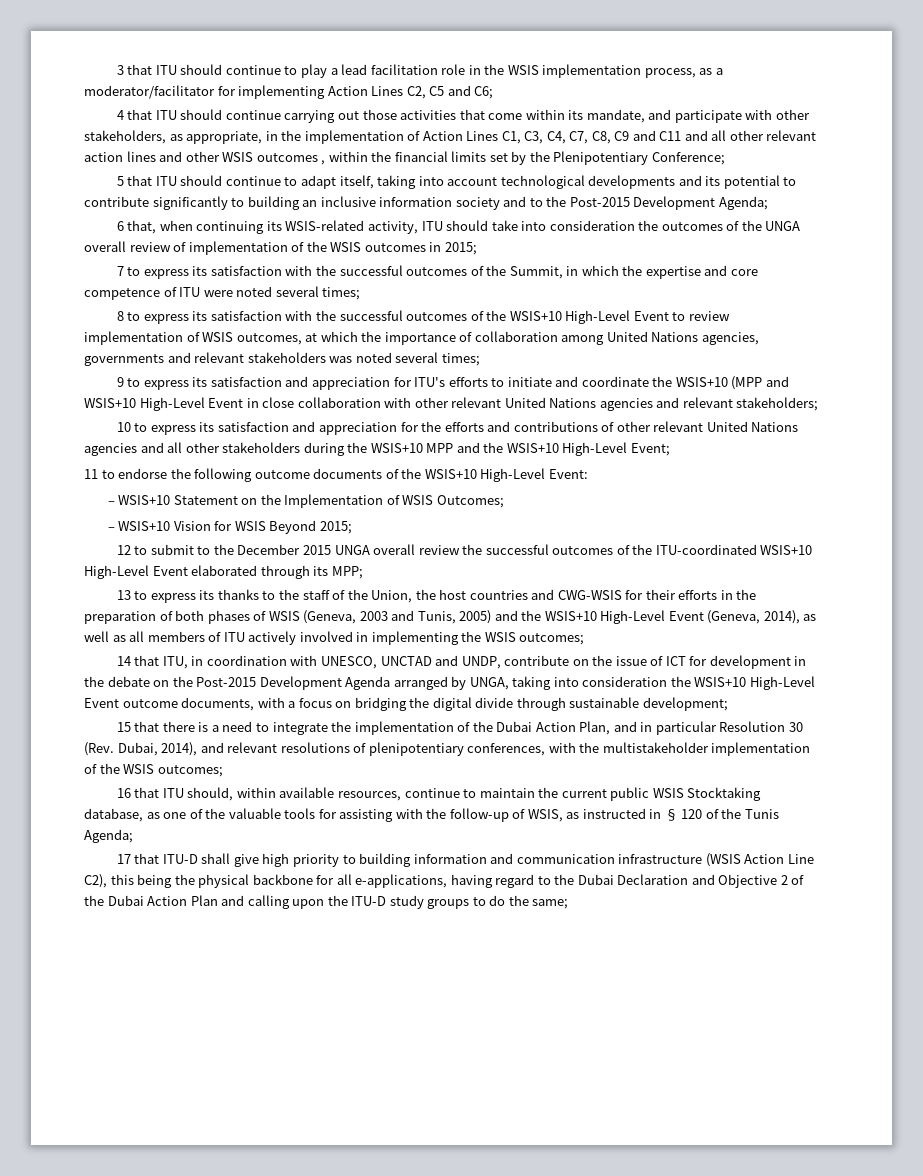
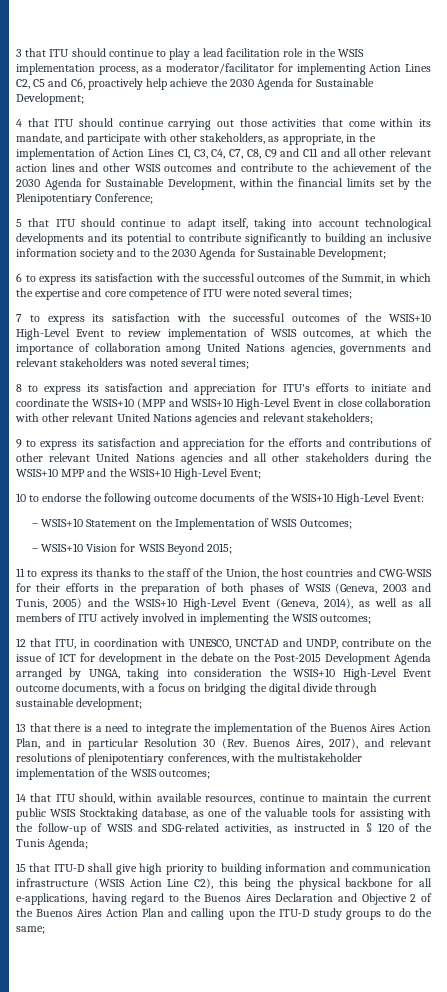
[474,86,494,99] C6; -> [70,78,374,90] [16,93,84,105] C6, proactively help achieve the 2030 Agenda for Sustainable Development;
[321,160,326,165] , -> [217,163,433,172] [16,178,235,190] and contribute to the achievement of the 2030 Agenda for Sustainable Development,
[569,196,768,210] [116,220,801,234] [84,241,477,255] [116,266,124,276] Post-2015 Development Agenda; // 6 that, when continuing its WSIS-related activity, ITU should take into consideration the outcomes of the UNGA overall review of implementation of the WSIS outcomes in 2015; // 7 -> [172,248,387,260] [16,273,22,282] 2030 Agenda for Sustainable Development; // 6
[116,311,124,321] 8 -> [16,314,22,322] 7
[116,377,124,387] 9 -> [16,384,22,392] 8
[116,422,131,432] 10 -> [16,439,22,448] 9
[84,469,98,479] 11 -> [16,493,26,502] 10
[116,544,813,555] [84,565,363,579] [116,590,131,600] 12 to submit to the December 2015 UNGA overall review the successful outcomes of the ITU-coordinated WSIS+10 High-Level Event elaborated through its MPP; // 13 -> [16,568,25,577] 11
[116,656,131,666] 14 -> [16,638,26,647] 12
[116,722,131,732] 15 -> [16,723,26,732] 13
[496,721,533,732] Dubai -> [329,724,396,732] Buenos Aires
[117,742,198,756] Dubai, 2014), -> [252,738,359,749] Buenos Aires, 2017),
[116,788,131,798] 16 -> [16,793,26,802] 14
[527,809,563,822] WSIS, -> [107,823,272,834] WSIS and SDG-related activities,
[116,854,131,864] 17 -> [16,863,26,872] 15
[577,874,614,885] Dubai -> [204,894,271,902] Buenos Aires
[107,895,144,906] Dubai -> [36,909,103,917] Buenos Aires

